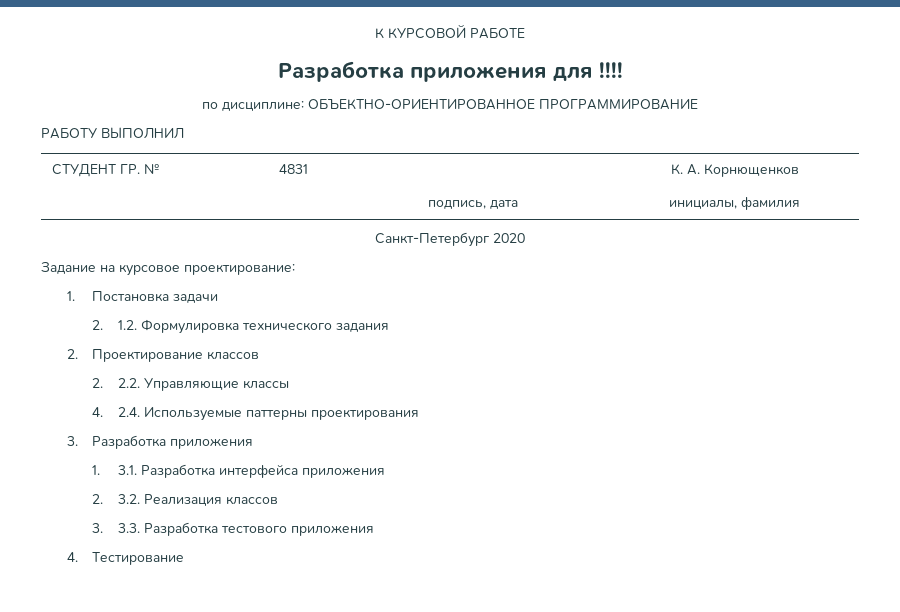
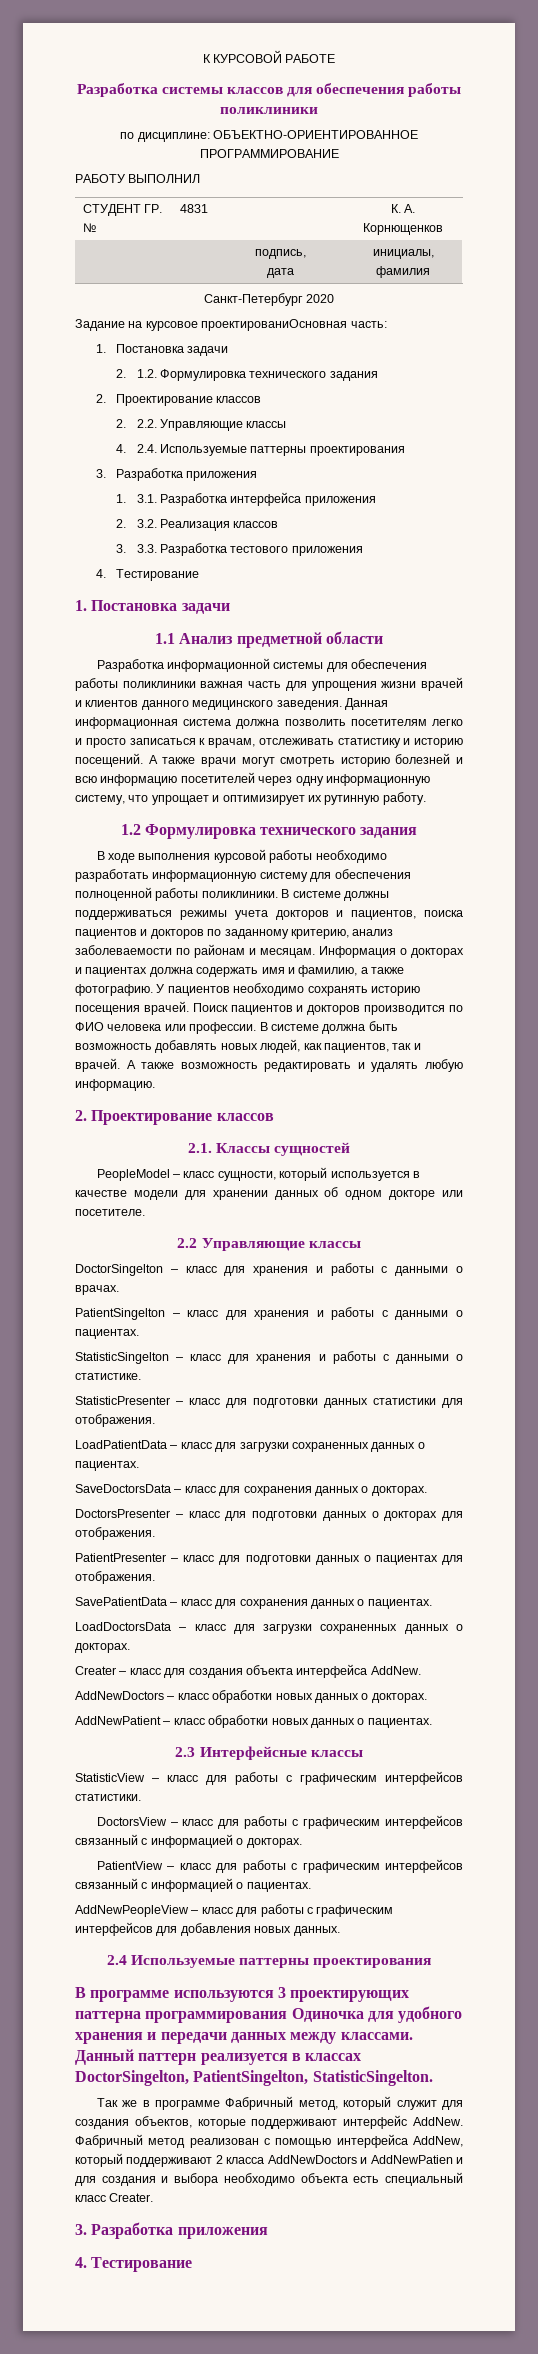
[409,62,623,82] приложения для !!!! -> [161,83,462,97] [220,107,318,114] системы классов для обеспечения работы поликлиники
[184,264,295,275] проектирование: -> [201,319,387,331] проектированиОсновная часть:
(185, 558) none -> [75,600,230,614] [155,631,383,648] [96,658,428,672] [75,677,464,691] [75,698,388,710] [75,717,463,729] [75,738,463,748] [75,753,463,767] [75,772,430,786] [75,792,426,805] [120,824,418,839] [96,849,387,863] [75,869,411,882] [75,887,389,901] [75,910,463,920] [75,929,394,939] [75,944,464,958] [75,965,404,977] [75,983,420,996] [75,1001,463,1015] [75,1021,398,1034] [75,1039,421,1053] [75,1058,463,1072] [75,1079,155,1091] [75,1110,274,1125] [187,1142,351,1156] [96,1167,420,1181] [75,1187,463,1200] [75,1209,145,1216] [177,1238,361,1251] [75,1263,463,1276] [75,1285,119,1295] [75,1307,463,1320] [75,1329,139,1339] [75,1351,463,1364] [75,1373,141,1380] [75,1396,463,1408] [75,1414,155,1427] [75,1440,425,1452] [75,1461,139,1471] [75,1484,427,1496] [75,1509,463,1521] [75,1527,155,1540] [75,1553,463,1565] [75,1571,155,1584] [75,1597,432,1609] [75,1622,463,1634] [75,1643,130,1653] [75,1664,421,1678] [75,1690,427,1703] [75,1715,432,1728] [175,1746,363,1760] [75,1771,463,1785] [75,1794,141,1801] [96,1815,463,1829] [75,1834,302,1848] [96,1859,463,1873] [75,1878,311,1892] [75,1904,394,1917] [75,1922,340,1936] [106,1955,432,1968] [75,1987,410,2002] [75,2006,463,2023] [75,2032,413,2044] [75,2049,362,2065] [75,2070,433,2086] [96,2096,463,2110] [75,2115,463,2129] [75,2134,463,2148] [75,2153,463,2167] [75,2172,463,2186] [75,2193,154,2202] [75,2222,268,2239] [75,2257,193,2272] // 1. Постановка задачи // 1.1 Анализ предметной области // Разработка информационной системы для обеспечения работы поликлиники важная часть для упрощения жизни врачей и клиентов данного медицинского заведения. Данная информационная система должна позволить посетителям легко и просто записаться к врачам, отслеживать статистику и историю посещений. А также врачи могут смотреть историю болезней и всю информацию посетителей через одну информационную систему, что упрощает и оптимизирует их рутинную работу. // 1.2 Формулировка технического задания // В ходе выполнения курсовой работы необходимо разработать информационную систему для обеспечения полноценной работы поликлиники. В системе должны поддерживаться режимы учета докторов и пациентов, поиска пациентов и докторов по заданному критерию, анализ заболеваемости по районам и месяцам. Информация о докторах и пациентах должна содержать имя и фамилию, а также фотографию. У пациентов необходимо сохранять историю посещения врачей. Поиск пациентов и докторов производится по ФИО человека или профессии. В системе должна быть возможность добавлять новых людей, как пациентов, так и врачей. А также возможность редактировать и удалять любую информацию. // 2. Проектирование классов // 2.1. Классы сущностей // PeopleModel – класс сущности, который используется в качестве модели для хранении данных об одном докторе или посетителе. // 2.2 Управляющие классы // DoctorSingelton – класс для хранения и работы с данными о врачах. // PatientSingelton – класс для хранения и работы с данными о пациентах. // StatisticSingelton – класс для хранения и работы с данными о статистике. // StatisticPresenter – класс для подготовки данных статистики для отображения. // LoadPatientData – класс для загрузки сохраненных данных о пациентах. // SaveDoctorsData – класс для сохранения данных о докторах. // DoctorsPresenter – класс для подготовки данных о докторах для отображения. // PatientPresenter – класс для подготовки данных о пациентах для отображения. // SavePatientData – класс для сохранения данных о пациентах. // LoadDoctorsData – класс для загрузки сохраненных данных о докторах. // Creater – класс для создания объекта интерфейса AddNew. // AddNewDoctors – класс обработки новых данных о докторах. // AddNewPatient – класс обработки новых данных о пациентах. // 2.3 Интерфейсные классы // StatisticView – класс для работы с графическим интерфейсов статистики. // DoctorsView – класс для работы с графическим интерфейсов связанный с информацией о докторах. // PatientView – класс для работы с графическим интерфейсов связанный с информацией о пациентах. // AddNewPeopleView – класс для работы с графическим интерфейсов для добавления новых данных. // 2.4 Используемые паттерны проектирования // В программе используются 3 проектирующих паттерна программирования Одиночка для удобного хранения и передачи данных между классами. Данный паттерн реализуется в классах DoctorSingelton, PatientSingelton, StatisticSingelton. // Так же в программе Фабричный метод, который служит для создания объектов, которые поддерживают интерфейс AddNew. Фабричный метод реализован с помощью интерфейса AddNew, который поддерживают 2 класса AddNewDoctors и AddNewPatien и для создания и выбора необходимо объекта есть специальный класс Creater. // 3. Разработка приложения // 4. Тестирование

